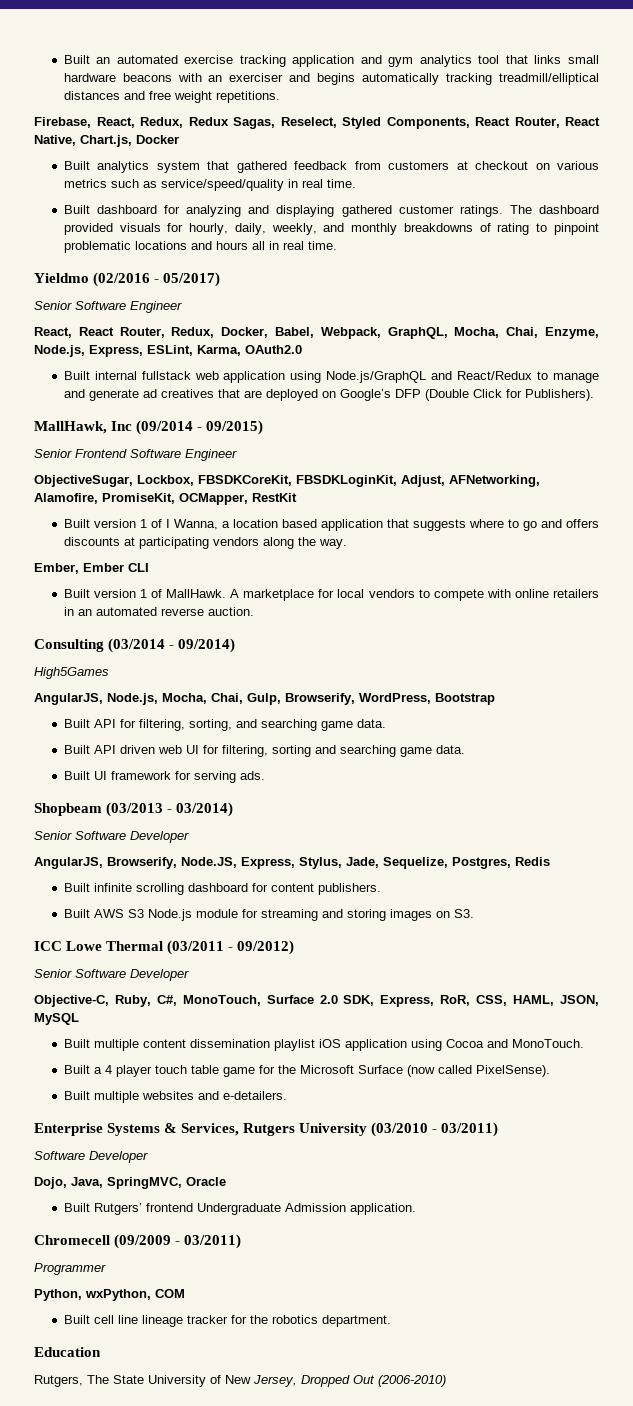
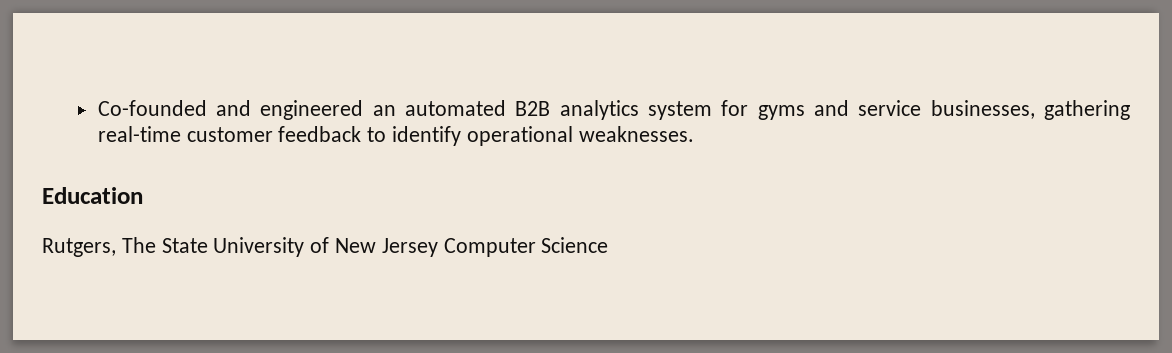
[63,55,599,67] [63,73,600,85] [63,91,280,103] [34,117,600,129] [34,135,179,147] [63,161,599,173] [63,179,356,191] [63,205,599,217] [63,223,600,235] [63,241,337,253] [34,272,221,287] [34,301,182,313] [34,327,599,339] [34,345,302,357] [63,371,599,383] [63,389,594,401] [34,420,264,435] [34,449,237,461] [34,475,540,487] [34,493,297,505] [63,519,600,531] [63,537,347,549] [34,563,149,574] [63,589,599,601] [63,607,254,616] [34,638,236,653] [34,667,109,679] [34,693,495,705] [63,719,386,731] [63,745,465,757] [63,771,265,783] [34,802,234,817] [34,831,189,843] [34,857,550,869] [63,883,381,895] [63,909,474,921] [34,940,295,955] [34,969,189,981] [34,995,600,1007] [34,1013,79,1025] [63,1039,584,1051] [63,1065,550,1077] [63,1091,287,1103] [34,1122,499,1137] [34,1151,148,1163] [34,1177,226,1189] [63,1203,416,1215] [34,1234,242,1249] [34,1263,106,1275] [34,1289,185,1301] [63,1315,391,1327] Built an automated exercise tracking application and gym analytics tool that links small hardware beacons with an exerciser and begins automatically tracking treadmill/elliptical distances and free weight repetitions. // Firebase, React, Redux, Redux Sagas, Reselect, Styled Components, React Router, React Native, Chart.js, Docker // Built analytics system that gathered feedback from customers at checkout on various metrics such as service/speed/quality in real time. // Built dashboard for analyzing and displaying gathered customer ratings. The dashboard provided visuals for hourly, daily, weekly, and monthly breakdowns of rating to pinpoint problematic locations and hours all in real time. // Yieldmo (02/2016 - 05/2017) // Senior Software Engineer // React, React Router, Redux, Docker, Babel, Webpack, GraphQL, Mocha, Chai, Enzyme, Node.js, Express, ESLint, Karma, OAuth2.0 // Built internal fullstack web application using Node.js/GraphQL and React/Redux to manage and generate ad creatives that are deployed on Google’s DFP (Double Click for Publishers). // MallHawk, Inc (09/2014 - 09/2015) // Senior Frontend Software Engineer // ObjectiveSugar, Lockbox, FBSDKCoreKit, FBSDKLoginKit, Adjust, AFNetworking, Alamofire, PromiseKit, OCMapper, RestKit // Built version 1 of I Wanna, a location based application that suggests where to go and offers discounts at participating vendors along the way. // Ember, Ember CLI // Built version 1 of MallHawk. A marketplace for local vendors to compete with online retailers in an automated reverse auction. // Consulting (03/2014 - 09/2014) // High5Games // AngularJS, Node.js, Mocha, Chai, Gulp, Browserify, WordPress, Bootstrap // Built API for filtering, sorting, and searching game data. // Built API driven web UI for filtering, sorting and searching game data. // Built UI framework for serving ads. // Shopbeam (03/2013 - 03/2014) // Senior Software Developer // AngularJS, Browserify, Node.JS, Express, Stylus, Jade, Sequelize, Postgres, Redis // Built infinite scrolling dashboard for content publishers. // Built AWS S3 Node.js module for streaming and storing images on S3. // ICC Lowe Thermal (03/2011 - 09/2012) // Senior Software Developer // Objective-C, Ruby, C#, MonoTouch, Surface 2.0 SDK, Express, RoR, CSS, HAML, JSON, MySQL // Built multiple content dissemination playlist iOS application using Cocoa and MonoTouch. // Built a 4 player touch table game for the Microsoft Surface (now called PixelSense). // Built multiple websites and e-detailers. // Enterprise Systems & Services, Rutgers University (03/2010 - 03/2011) // Software Developer // Dojo, Java, SpringMVC, Oracle // Built Rutgers’ frontend Undergraduate Admission application. // Chromecell (09/2009 - 03/2011) // Programmer // Python, wxPython, COM // Built cell line lineage tracker for the robotics department. -> [97,100,1130,120] [97,126,694,146] Co-founded and engineered an automated B2B analytics system for gyms and service businesses, gathering real-time customer feedback to identify operational weaknesses.
[253,1375,446,1387] Jersey, Dropped Out (2006-2010) -> [381,237,609,257] Jersey Computer Science

